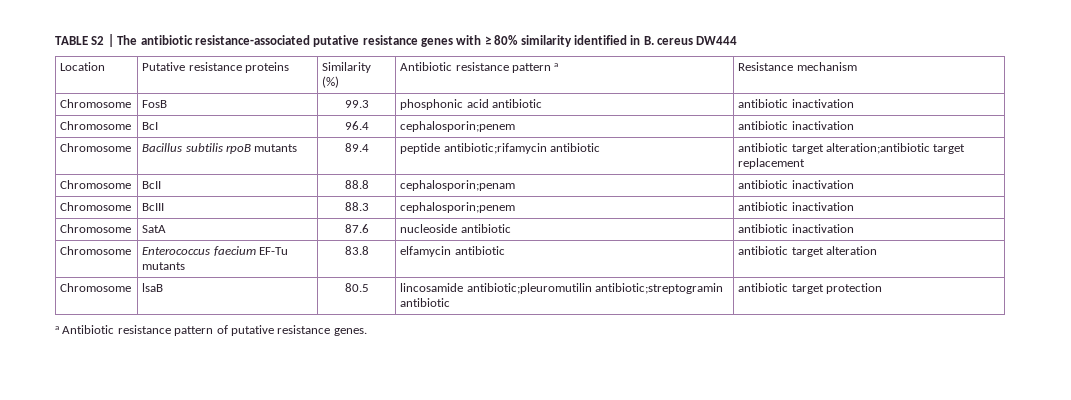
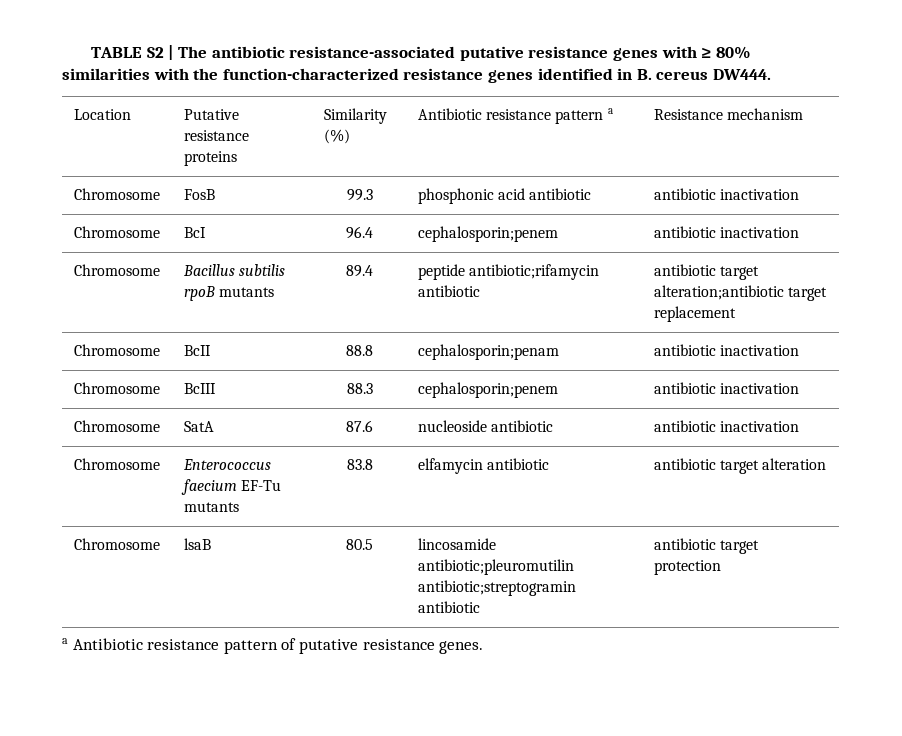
[520,35,572,47] similarity -> [62,68,533,83] similarities with the function-characterized resistance genes
[696,36,738,45] DW444 -> [712,69,771,80] DW444.

